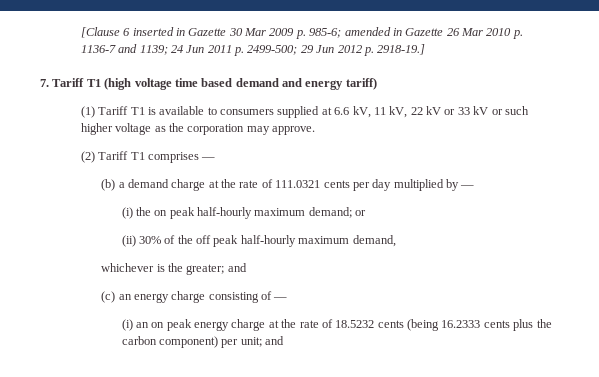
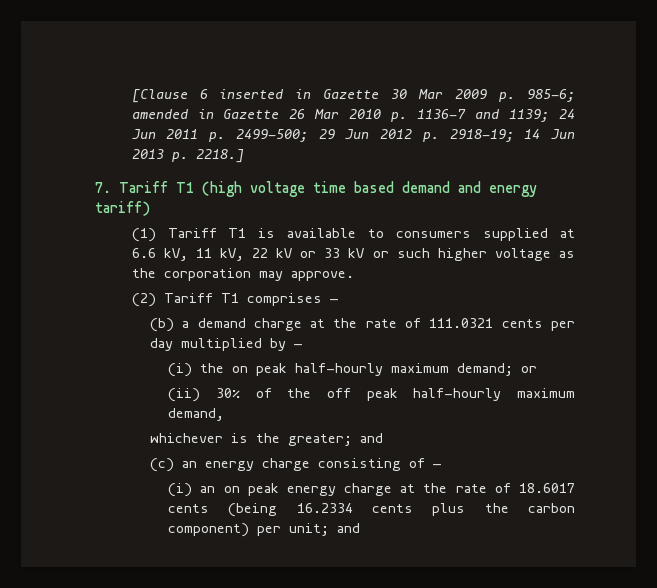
[377,44,426,55] 2918-19.] -> [449,129,575,142] [131,149,244,163] 2918-19; 14 Jun 2013 p. 2218.]
[335,320,375,328] 18.5232 -> [519,483,575,493] 18.6017
[441,320,481,328] 16.2333 -> [296,503,353,513] 16.2334

